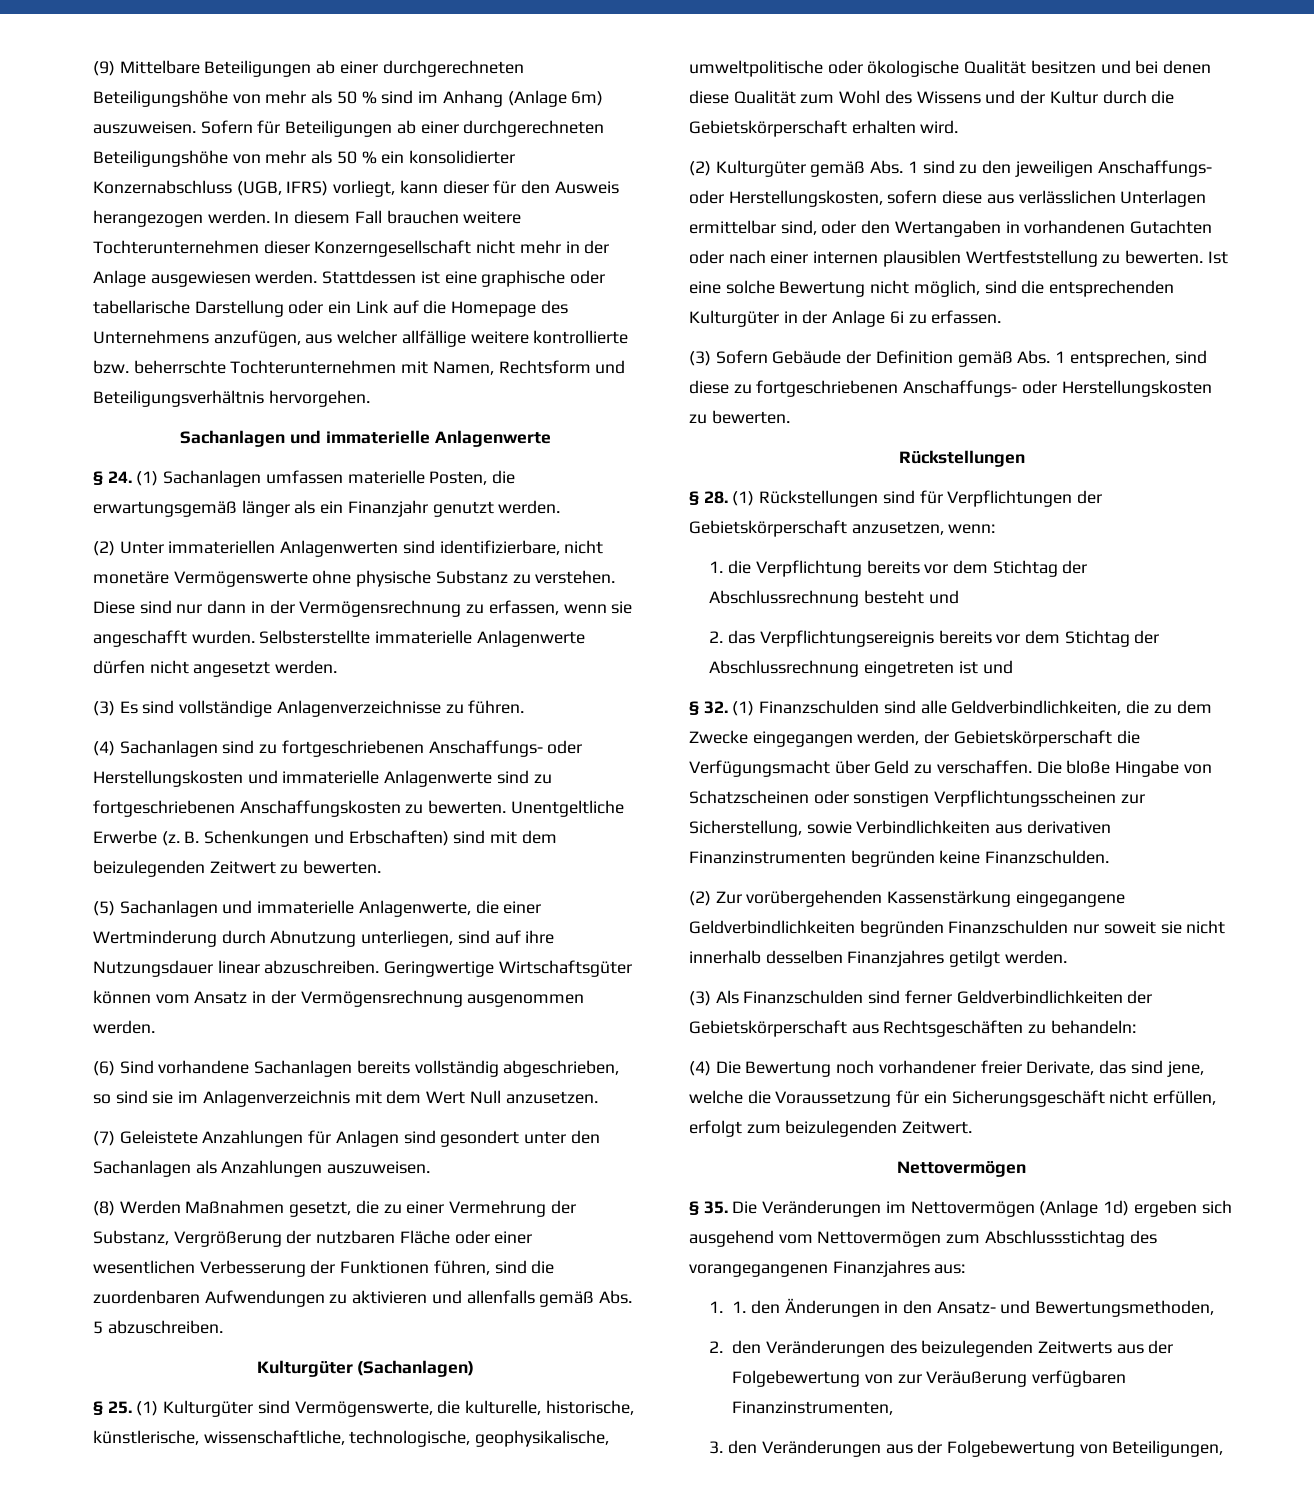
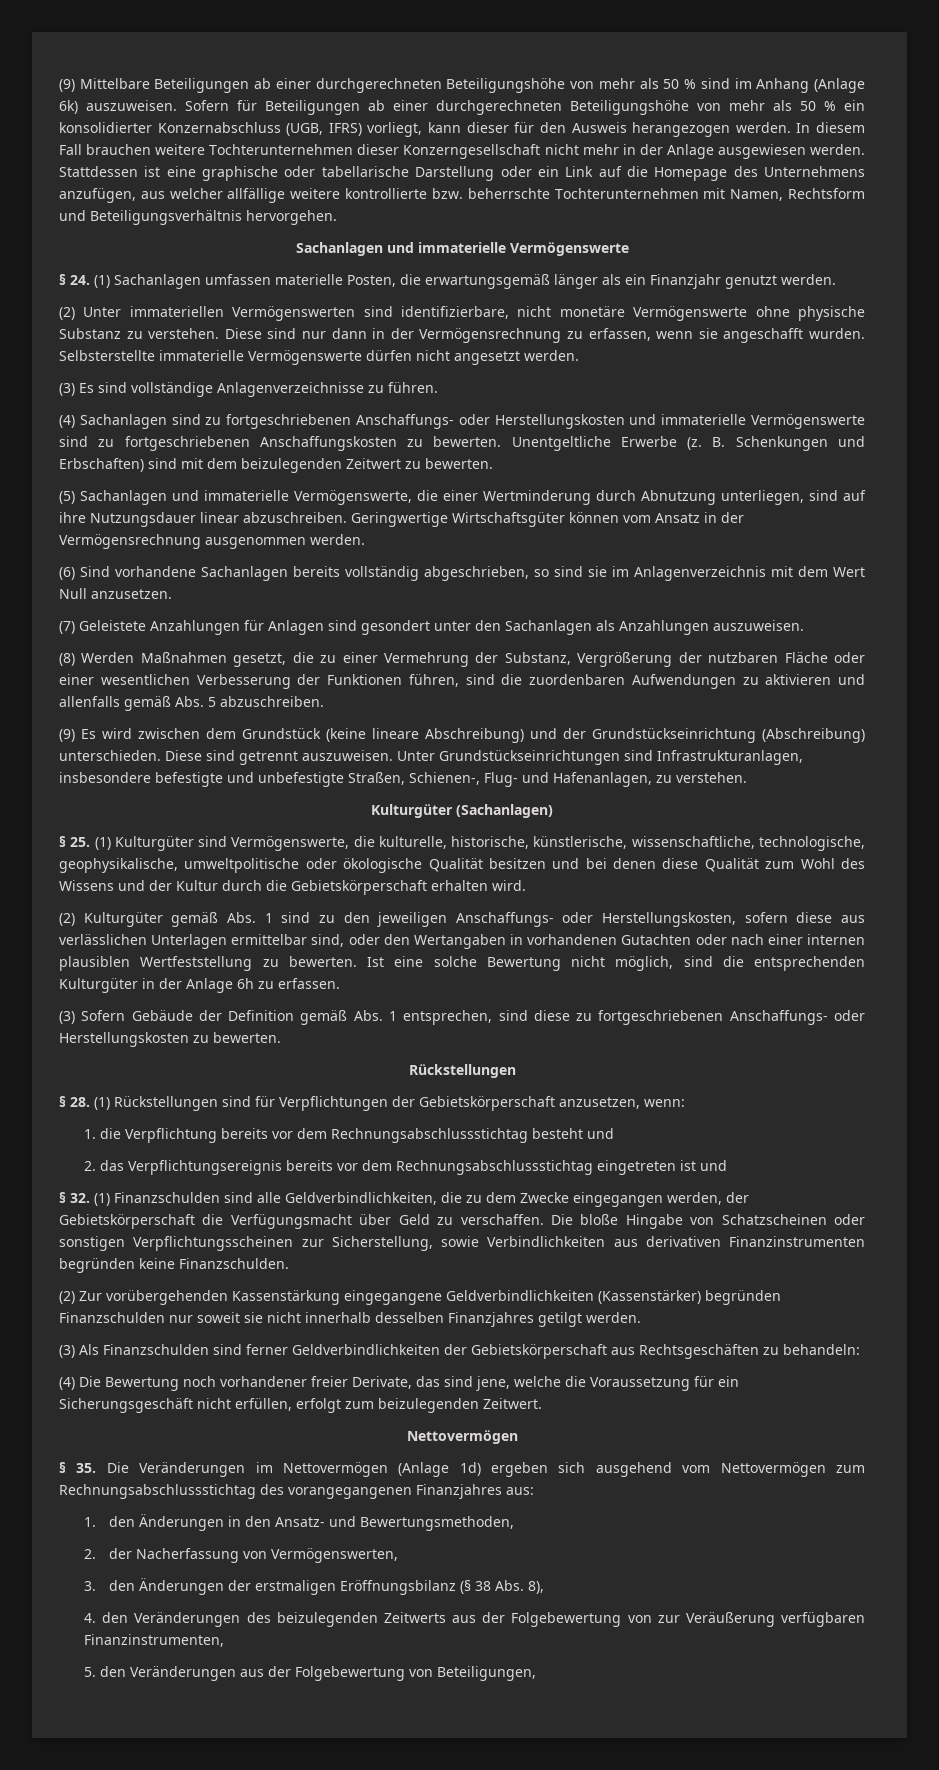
[571,91,604,106] 6m) -> [59,100,78,114] 6k)
[434,430,551,447] Anlagenwerte -> [509,242,629,256] Vermögenswerte
[280,540,399,557] Anlagenwerten -> [232,306,356,321] Vermögenswerten
[476,630,585,647] Anlagenwerte -> [248,350,362,365] Vermögenswerte
[384,770,493,787] Anlagenwerte -> [751,414,865,429] Vermögenswerte
[358,900,471,917] Anlagenwerte, -> [294,490,412,505] Vermögenswerte,
(223, 1327) none -> [59,728,865,743] [59,750,803,765] [59,772,747,787] // (9) Es wird zwischen dem Grundstück (keine lineare Abschreibung) und der Grundstückseinrichtung (Abschreibung) unterschieden. Diese sind getrennt auszuweisen. Unter Grundstückseinrichtungen sind Infrastrukturanlagen, insbesondere befestigte und unbefestigte Straßen, Schienen-, Flug- und Hafenanlagen, zu verstehen.
[889,311,904,324] 6i -> [237,978,254,989] 6h
[992,560,1088,577] [709,590,860,607] Stichtag der Abschlussrechnung -> [331,1128,529,1143] Rechnungsabschlussstichtag
[1064,630,1160,647] [709,660,860,677] Stichtag der Abschlussrechnung -> [396,1160,594,1175] Rechnungsabschlussstichtag
(855, 927) none -> [598,1290,701,1304] (Kassenstärker)
[984,1230,1125,1247] Abschlussstichtag -> [59,1484,256,1499] Rechnungsabschlussstichtag
[732,1301,747,1313] 1. -> (97, 1522) none
(724, 1347) none -> [109,1548,399,1563] [84,1578,545,1595] [84,1613,97,1623] der Nacherfassung von Vermögenswerten, // 3. den Änderungen der erstmaligen Eröffnungsbilanz (§ 38 Abs. 8), // 4.
[709,1441,724,1454] 3. -> [84,1667,97,1677] 5.

